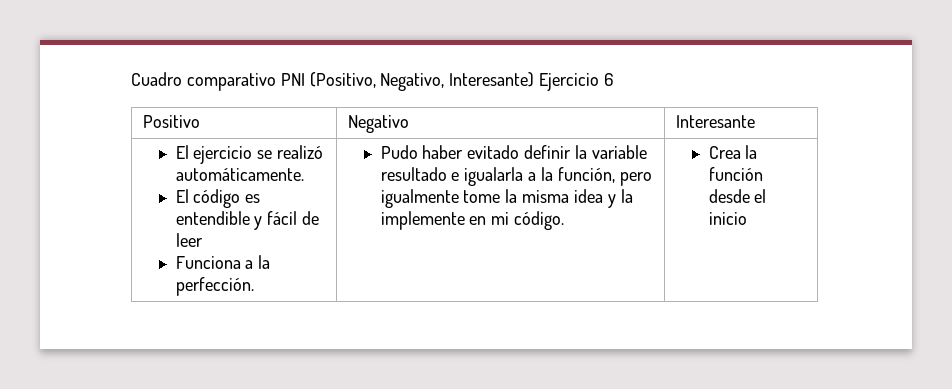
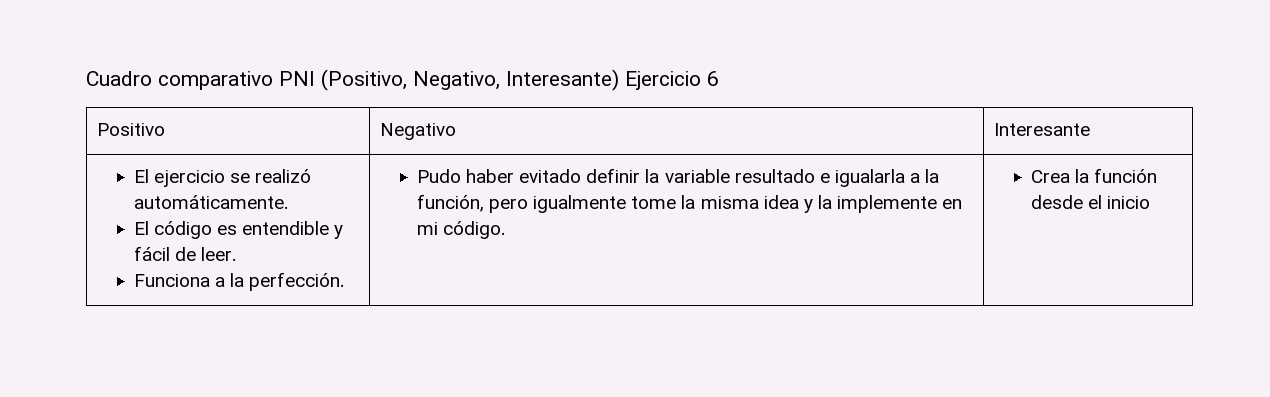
[175,233,203,247] leer -> [201,247,238,261] leer.

